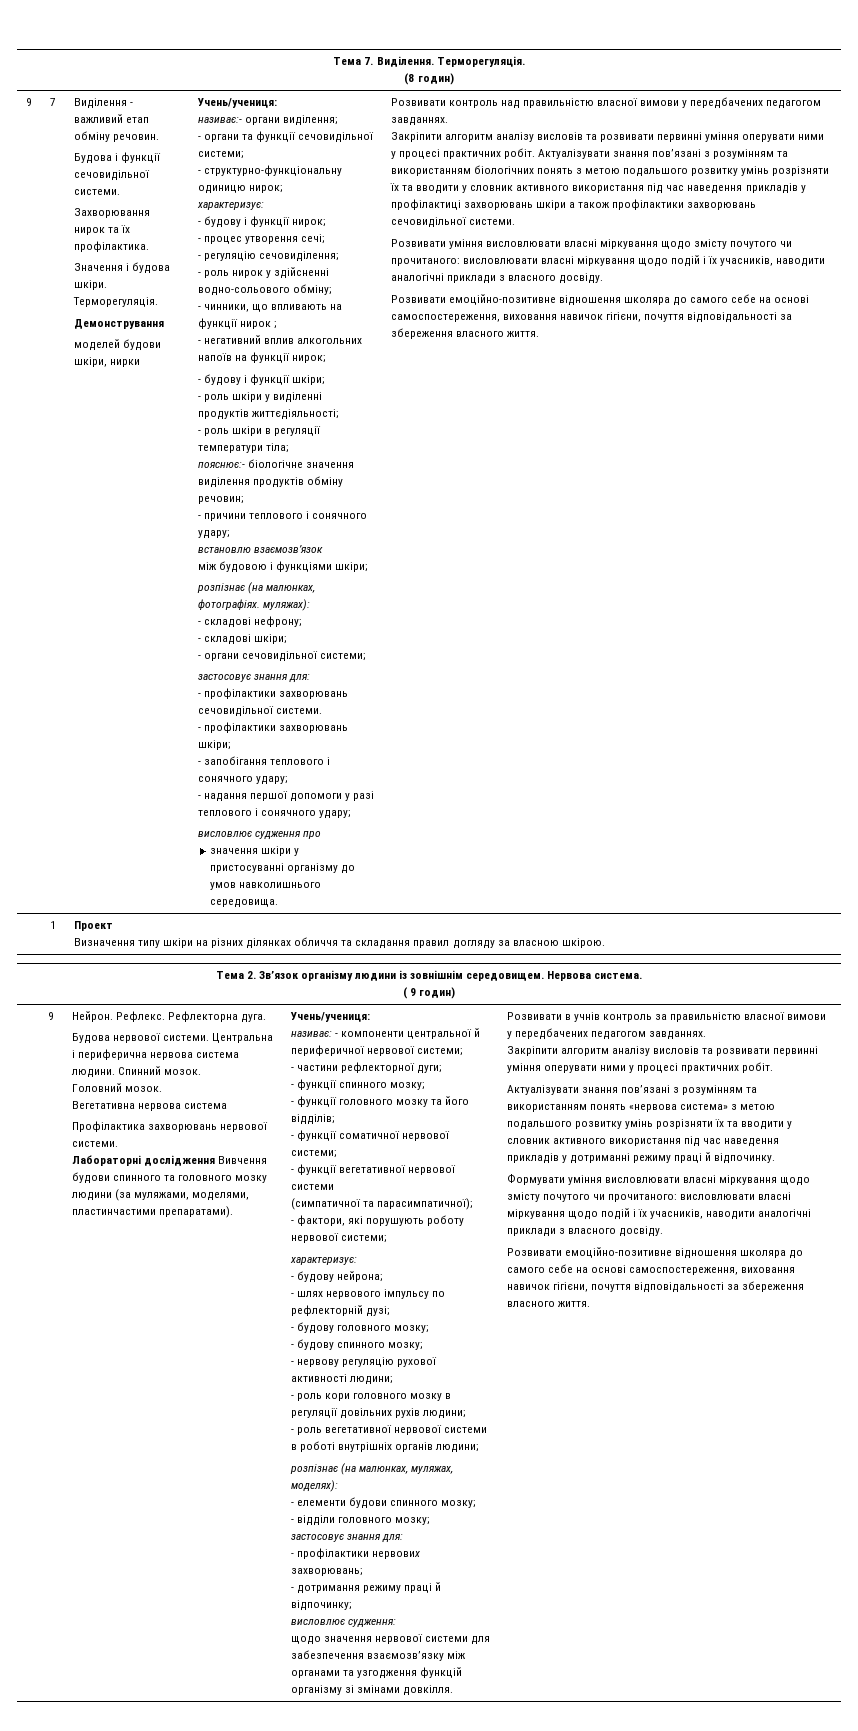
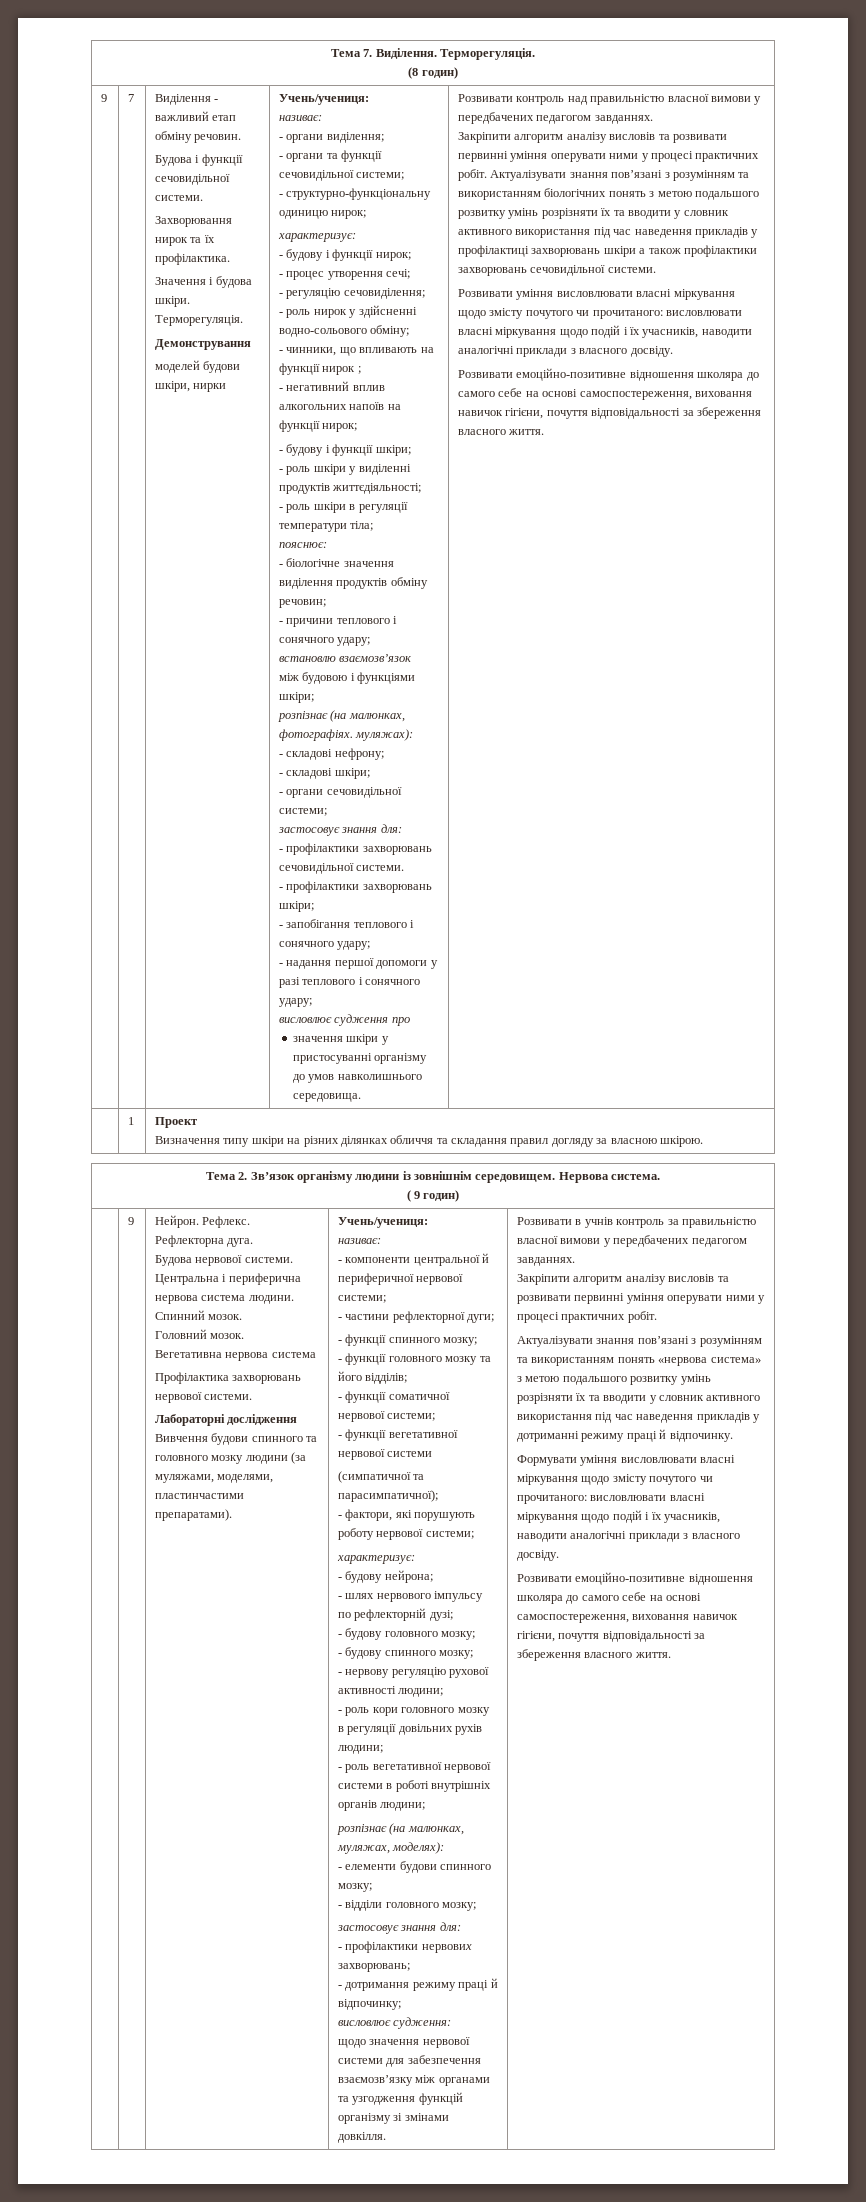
[197,117,242,123] називає:- -> [279,115,323,121] [279,137,284,140] називає: // -
[197,462,245,468] пояснює:- -> [279,542,328,548] [279,564,284,567] пояснює: // -
(332, 1034) none -> (382, 1241) //

